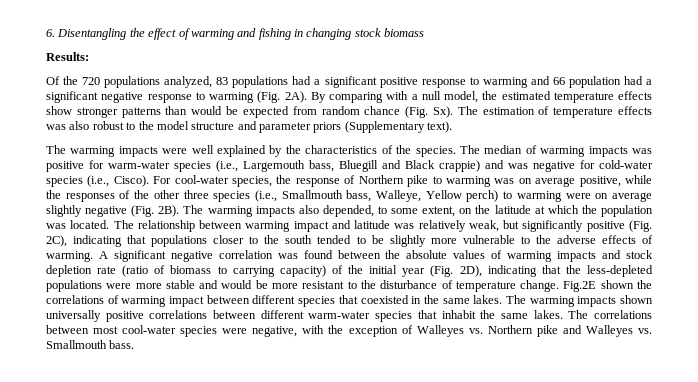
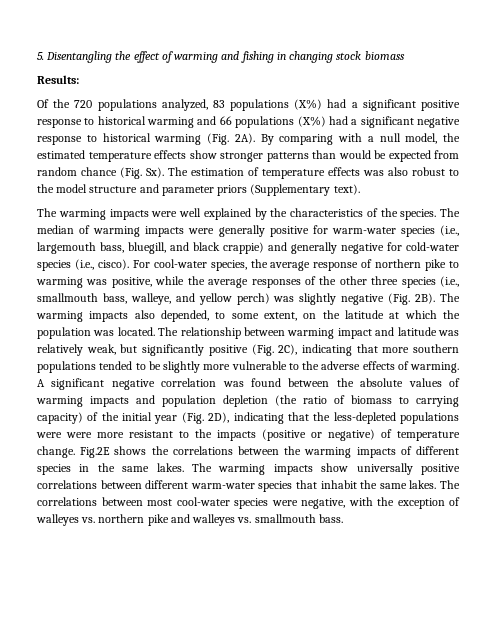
[46,29,55,37] 6. -> [37,52,44,60] 5.
(289, 82) none -> [294,99,323,110] (X%)
(479, 81) none -> [97,116,146,125] historical
[568,76,621,88] population -> [235,116,326,128] populations (X%)
(205, 96) none -> [102,133,151,142] historical
[632,148,652,154] was -> [188,225,265,237] were generally
[243,160,435,172] Largemouth bass, Bluegill and Black -> [37,242,220,254] largemouth bass, bluegill, and black
[508,163,528,169] was -> [291,242,337,254] generally
[113,175,149,187] Cisco). -> [97,259,129,270] cisco).
(292, 179) none -> [270,261,311,271] average
[358,175,404,184] Northern -> [375,259,422,268] northern
[518,177,576,187] on average -> (108, 282) none
(61, 194) none -> [208,278,249,288] average
[281,190,652,202] Smallmouth bass, Walleye, Yellow perch) to warming were on average -> [37,293,295,305] smallmouth bass, walleye, and yellow perch) was
[151,235,313,247] populations closer to the south -> [382,344,459,353] [37,361,96,373] more southern populations
[626,250,653,259] [46,265,149,277] stock depletion rate (ratio -> [162,395,327,407] population depletion (the ratio
[135,280,438,289] more stable and would be more resistant to the disturbance -> [66,429,375,441] were more resistant to the impacts (positive or negative)
[600,280,634,289] shown -> [114,446,147,455] shows
[107,295,409,307] of warming impact between different species that coexisted -> [237,446,459,458] [37,464,71,475] between the warming impacts of different species
[620,295,653,304] shown -> [321,463,349,472] show
[416,325,652,337] [46,340,107,349] Walleyes vs. Northern pike and Walleyes vs. Smallmouth -> [36,514,316,526] walleyes vs. northern pike and walleyes vs. smallmouth

